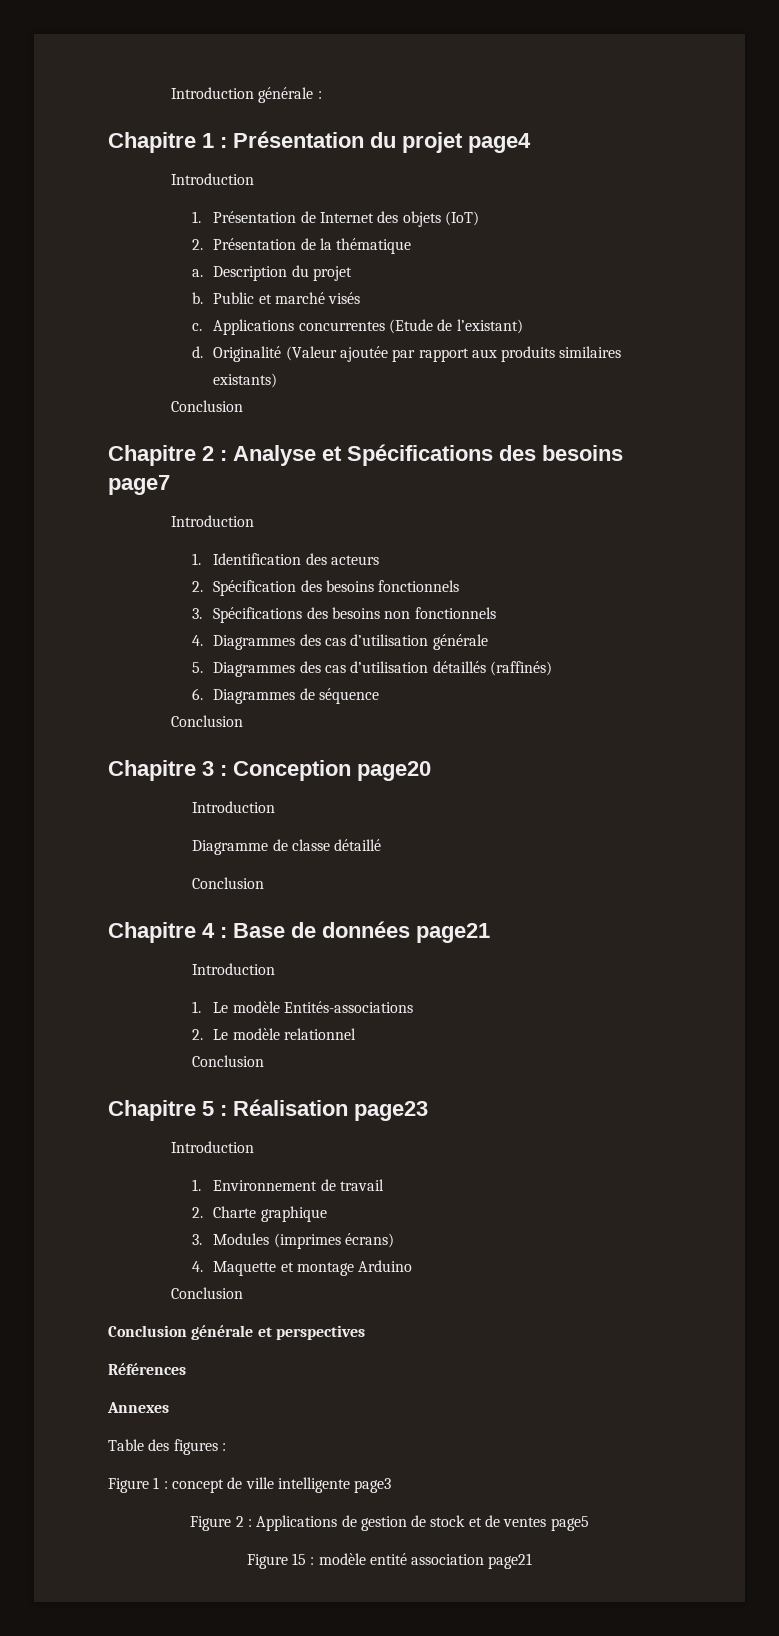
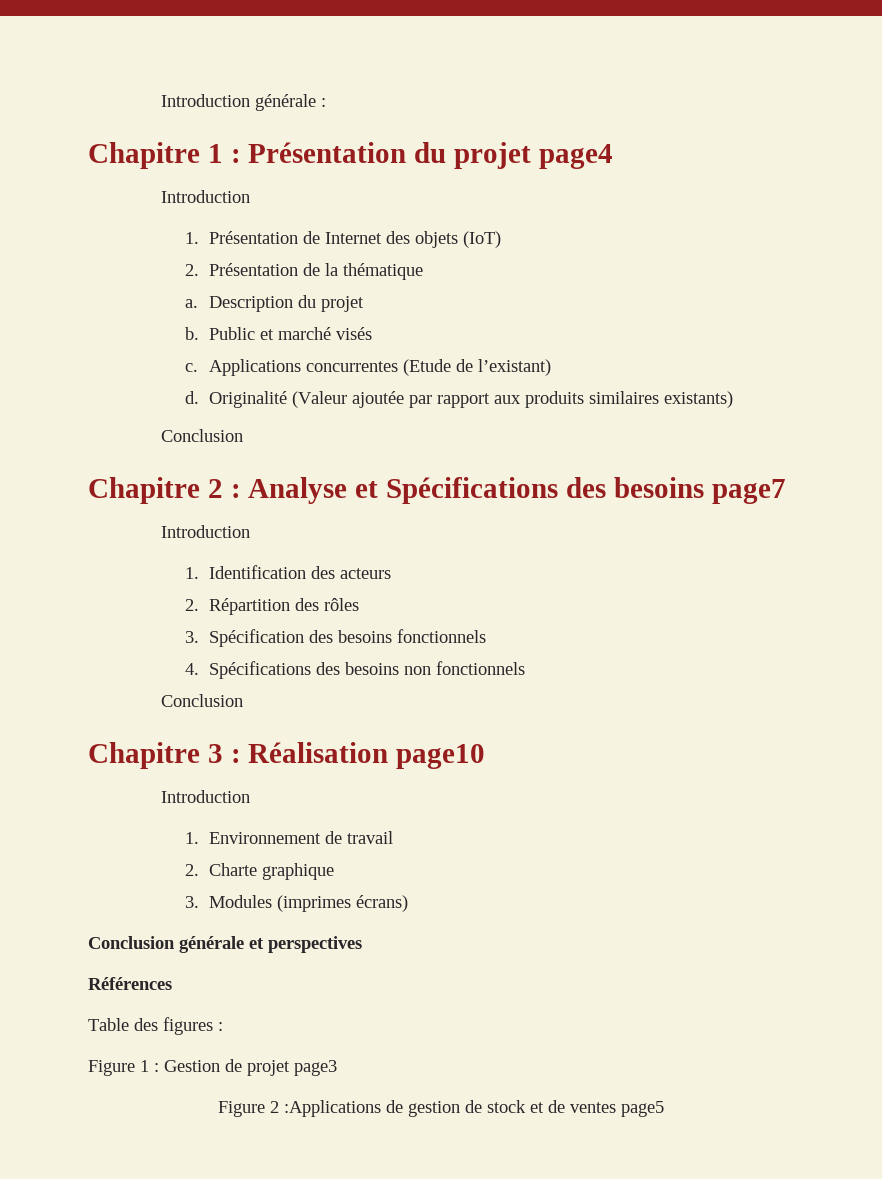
(204, 586) none -> [208,598,359,615] [184,631,199,643] Répartition des rôles // 3.
[192,608,203,619] 3. -> [184,663,199,675] 4.
[192,634,488,650] [192,661,552,677] [192,688,379,704] [171,715,244,727] [108,760,431,781] [192,801,276,813] [192,839,382,855] [192,877,265,889] [108,921,490,943] [192,963,276,975] [192,1001,413,1013] [192,1028,356,1040] [192,1055,265,1067] [108,1100,214,1121] // 4. Diagrammes des cas d’utilisation générale // 5. Diagrammes des cas d’utilisation détaillés (raffinés) // 6. Diagrammes de séquence // Conclusion // Chapitre 3 : Conception page20 // Introduction // Diagramme de classe détaillé // Conclusion // Chapitre 4 : Base de données page21 // Introduction // 1. Le modèle Entités-associations // 2. Le modèle relationnel // Conclusion // Chapitre 5 -> [160,694,243,707] [88,742,223,769] // Conclusion // Chapitre 3
[354,1101,428,1121] page23 -> [396,744,486,769] page10
[192,1260,413,1276] [171,1287,244,1299] // 4. Maquette et montage Arduino // Conclusion -> (408, 903) none
[107,1402,169,1413] // Annexes -> (172, 983) none
[171,1477,350,1493] concept de ville intelligente -> [164,1059,290,1076] Gestion de projet
[247,1515,338,1531] : Applications -> [284,1100,381,1117] :Applications
[246,1553,533,1569] // Figure 15 : modèle entité association page21 -> (664, 1109) none

